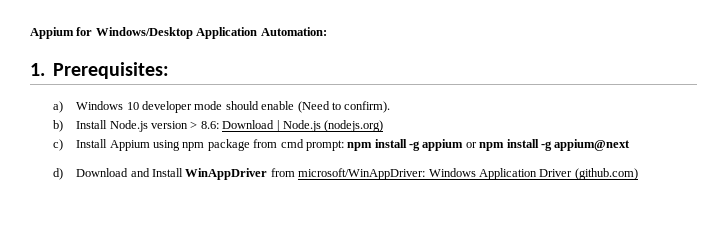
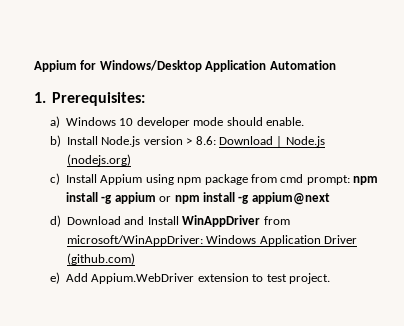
[260,27,327,36] Automation: -> [269,60,336,70] Automation
[261,101,391,113] enable (Need to confirm). -> [265,117,304,126] enable.
(638, 174) none -> [49,272,330,284] // e) Add Appium.WebDriver extension to test project.

